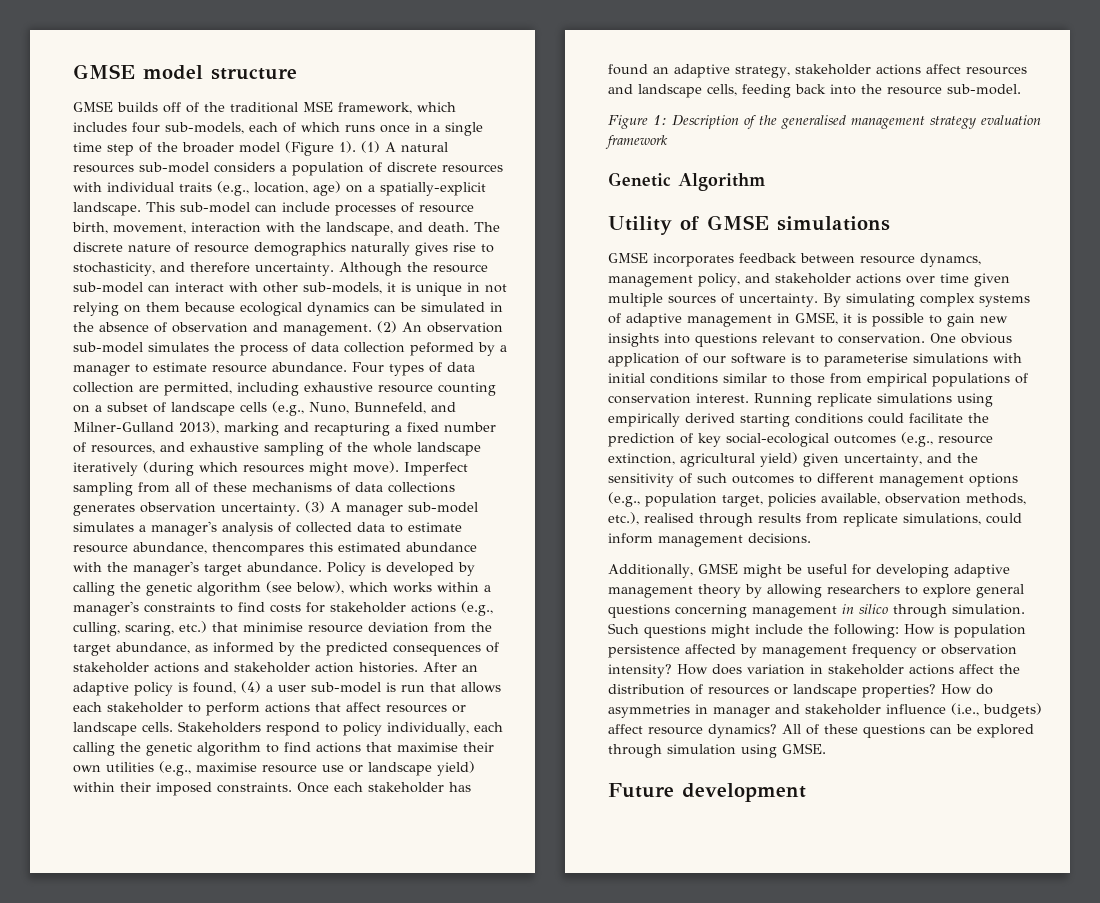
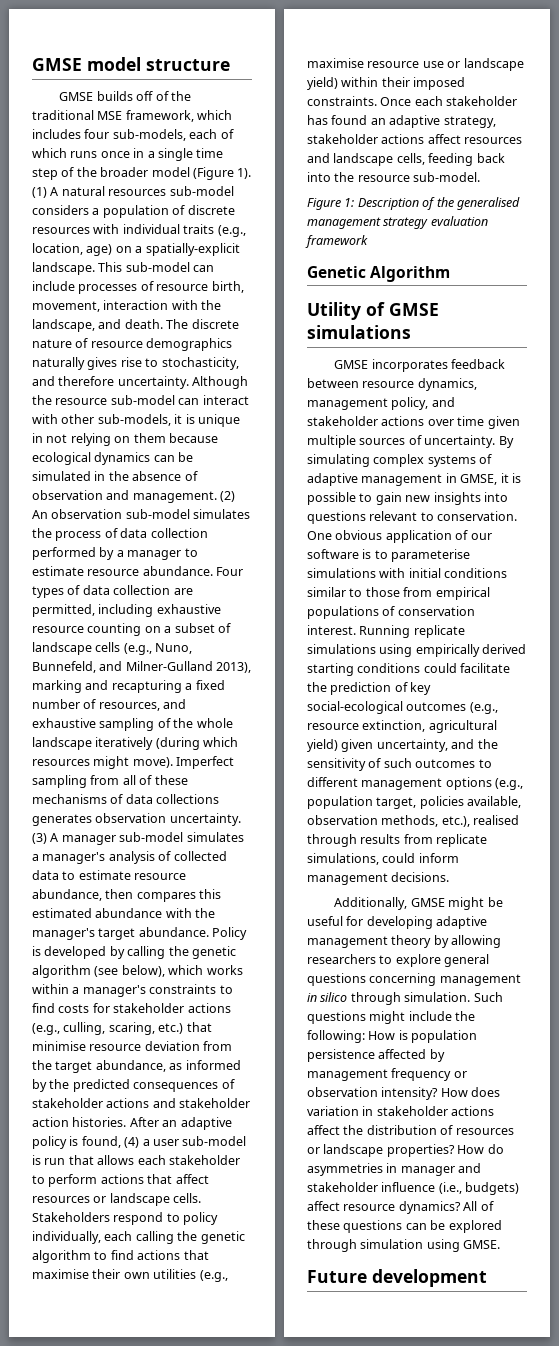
[410,342,474,356] peformed -> [32,547,96,560] performed
[212,542,304,556] thencompares -> [105,889,196,902] then compares
[920,253,981,267] dynamcs, -> [417,378,477,391] dynamics,

